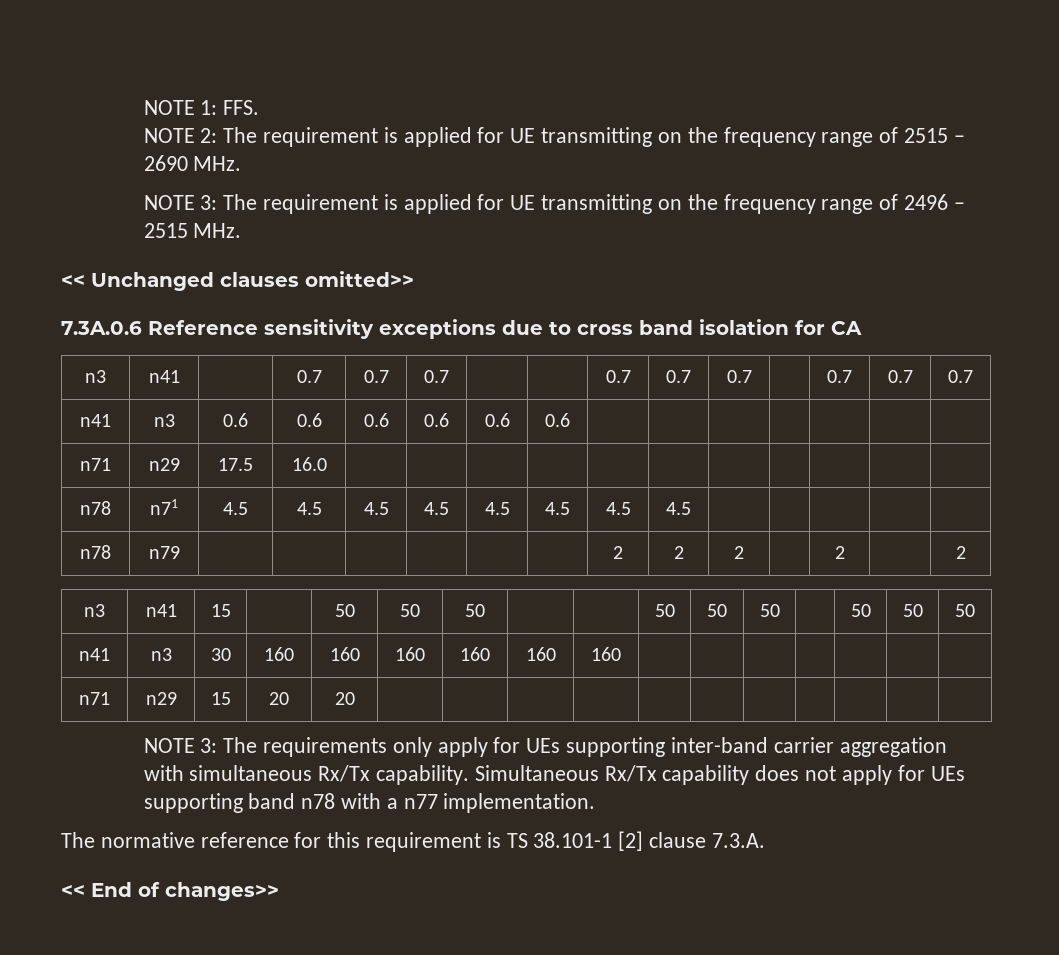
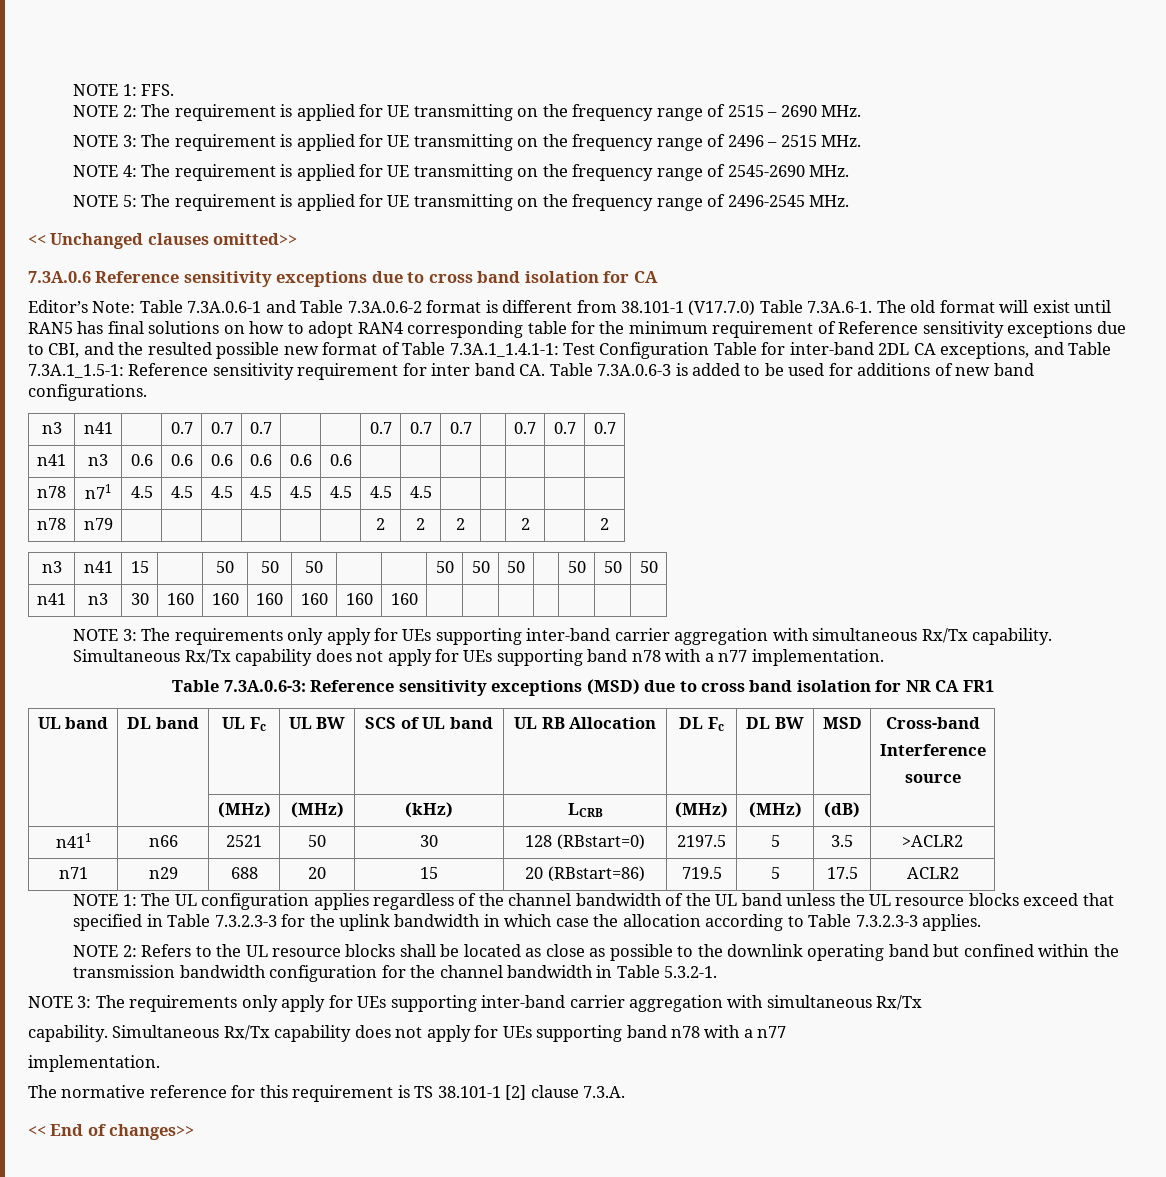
(242, 230) none -> [73,164,850,181] [73,194,850,211] // NOTE 4: The requirement is applied for UE transmitting on the frequency range of 2545-2690 MHz. // NOTE 5: The requirement is applied for UE transmitting on the frequency range of 2496-2545 MHz.
(862, 328) none -> [28,300,1112,316] [28,321,1126,338] [28,342,1112,359] [28,363,1034,380] [28,384,147,401] // Editor’s Note: Table 7.3A.0.6-1 and Table 7.3A.0.6-2 format is different from 38.101-1 (V17.7.0) Table 7.3A.6-1. The old format will exist until RAN5 has final solutions on how to adopt RAN4 corresponding table for the minimum requirement of Reference sensitivity exceptions due to CBI, and the resulted possible new format of Table 7.3A.1_1.4.1-1: Test Configuration Table for inter-band 2DL CA exceptions, and Table 7.3A.1_1.5-1: Reference sensitivity requirement for inter band CA. Table 7.3A.0.6-3 is added to be used for additions of new band configurations.
[80,458,111,471] [148,458,180,471] [218,458,253,471] [291,457,327,471] // n71 | n29 | 17.5 | 16.0 | | | | | | | | | | | -> (352, 460) none
[79,692,110,705] [145,692,177,705] [210,692,231,705] [269,692,289,705] [334,692,355,705] // n71 | n29 | 15 | 20 | 20 | | | | | | | | | | | -> (418, 599) none
(596, 803) none -> [172,679,994,696] [37,717,109,729] [127,717,199,729] [222,717,266,731] [288,717,346,729] [365,717,493,729] [514,717,656,729] [679,717,724,731] [746,717,804,729] [822,717,862,729] [885,717,980,729] [879,744,986,756] [904,774,961,783] [217,802,271,818] [290,802,344,818] [405,802,453,818] [567,803,603,817] [675,802,728,818] [748,802,802,818] [824,802,860,818] [55,833,91,848] [148,835,178,847] [226,835,262,847] [308,835,326,847] [420,835,438,847] [525,834,645,850] [677,835,726,847] [770,835,780,847] [831,835,853,847] [902,835,963,847] [58,867,88,879] [148,867,178,879] [230,867,258,879] [308,867,326,879] [420,867,438,879] [525,866,645,882] [681,867,722,879] [770,867,780,879] [826,867,858,879] [906,867,959,879] [73,893,1114,910] [73,914,981,931] [73,944,1119,961] [73,965,718,982] [28,995,923,1012] [28,1025,787,1042] [28,1055,160,1072] // Table 7.3A.0.6-3: Reference sensitivity exceptions (MSD) due to cross band isolation for NR CA FR1 // UL band | DL band | UL Fc | UL BW | SCS of UL band | UL RB Allocation | DL Fc | DL BW | MSD | Cross-band // Interference // source // | | (MHz) | (MHz) | (kHz) | LCRB | (MHz) | (MHz) | (dB) | // n411 | n66 | 2521 | 50 | 30 | 128 (RBstart=0) | 2197.5 | 5 | 3.5 | >ACLR2 // n71 | n29 | 688 | 20 | 15 | 20 (RBstart=86) | 719.5 | 5 | 17.5 | ACLR2 // NOTE 1: The UL configuration applies regardless of the channel bandwidth of the UL band unless the UL resource blocks exceed that specified in Table 7.3.2.3-3 for the uplink bandwidth in which case the allocation according to Table 7.3.2.3-3 applies. // NOTE 2: Refers to the UL resource blocks shall be located as close as possible to the downlink operating band but confined within the transmission bandwidth configuration for the channel bandwidth in Table 5.3.2-1. // NOTE 3: The requirements only apply for UEs supporting inter-band carrier aggregation with simultaneous Rx/Tx // capability. Simultaneous Rx/Tx capability does not apply for UEs supporting band n78 with a n77 // implementation.

